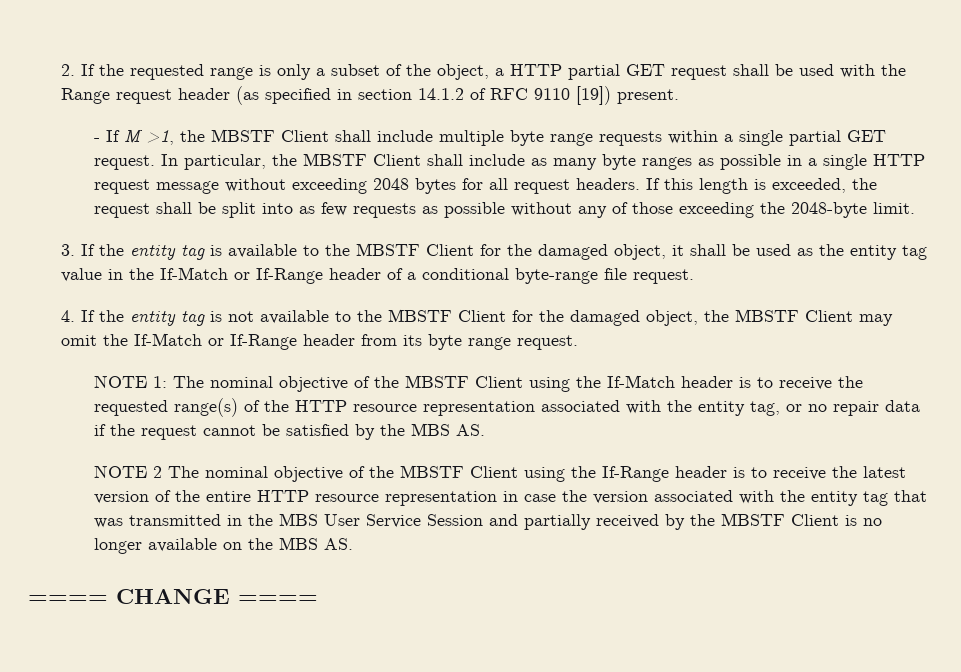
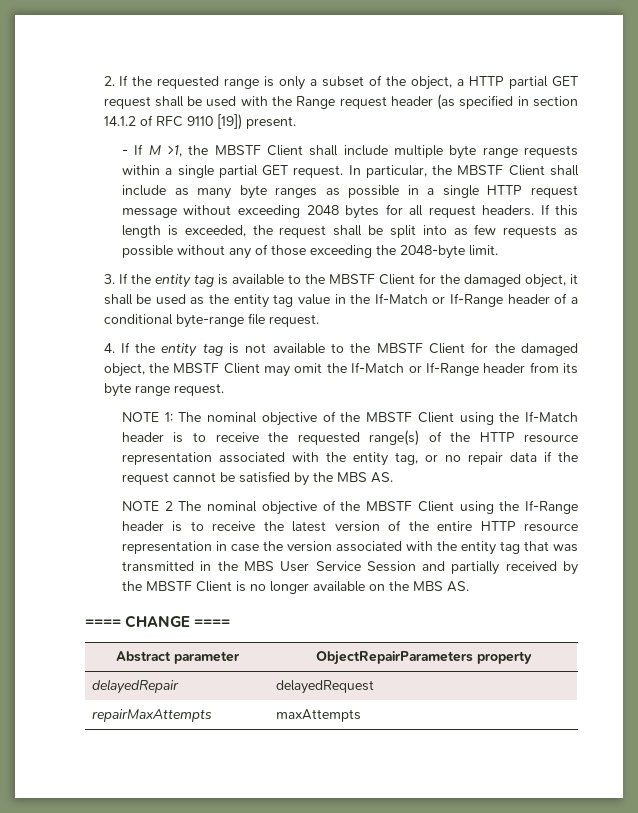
(318, 599) none -> [116,651,240,664] [316,651,532,665] [92,679,180,694] [276,680,375,694] [92,709,213,722] [276,709,362,722] // Abstract parameter | ObjectRepairParameters property // delayedRepair | delayedRequest // repairMaxAttempts | maxAttempts

